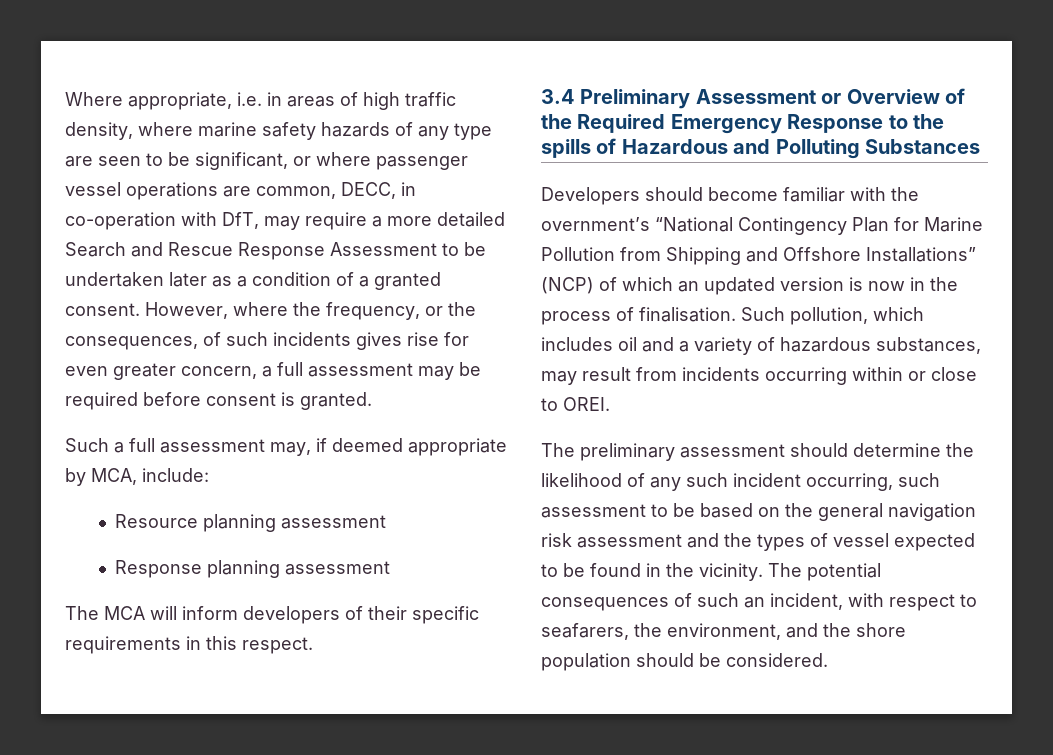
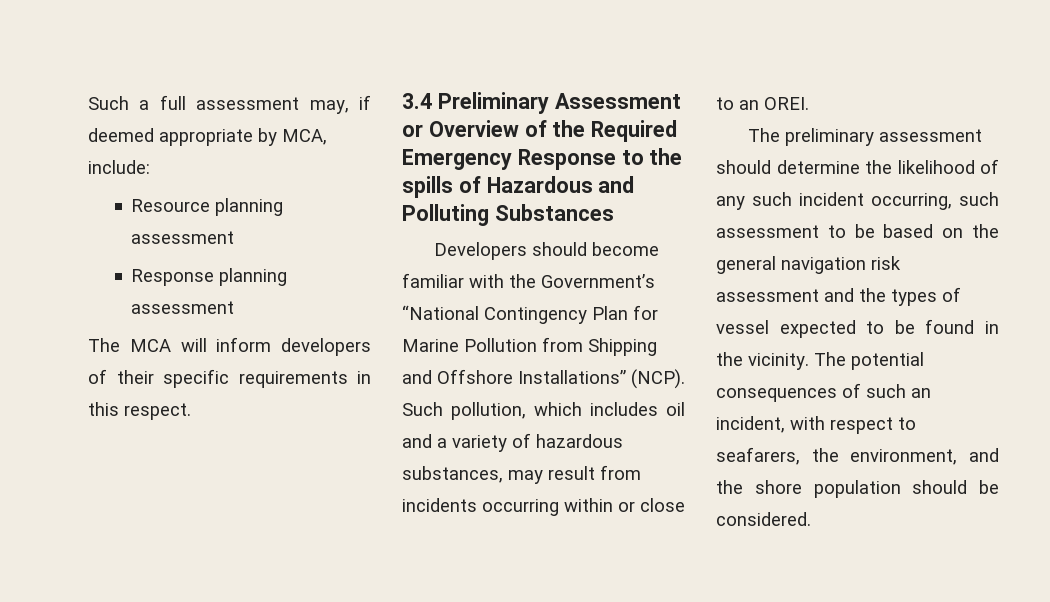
[65,92,456,110] [65,122,492,140] [65,152,468,170] [65,182,416,200] [65,212,505,230] [65,242,486,260] [65,272,441,290] [65,302,476,320] [65,332,469,350] [65,362,481,380] [65,392,372,410] Where appropriate, i.e. in areas of high traffic density, where marine safety hazards of any type are seen to be significant, or where passenger vessel operations are common, DECC, in co-operation with DfT, may require a more detailed Search and Rescue Response Assessment to be undertaken later as a condition of a granted consent. However, where the frequency, or the consequences, of such incidents gives rise for even greater concern, a full assessment may be required before consent is granted. // -> (88, 103) none
[541,217,650,231] overnment’s -> [541,274,655,288] Government’s
[541,277,958,295] [541,307,736,325] (NCP) of which an updated version is now in the process of finalisation. -> [631,369,685,389] (NCP).
(558, 404) none -> [739,100,759,110] an

